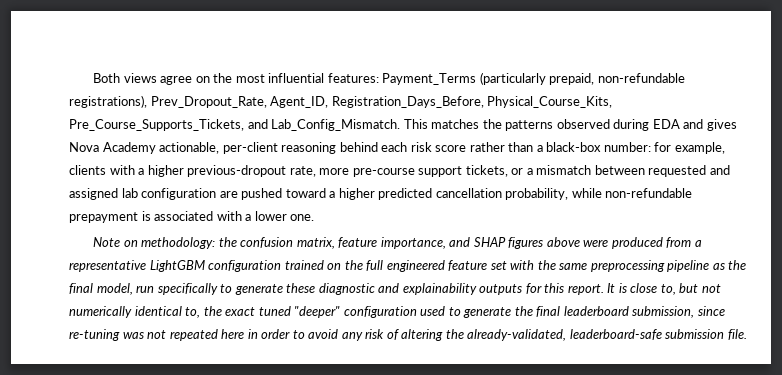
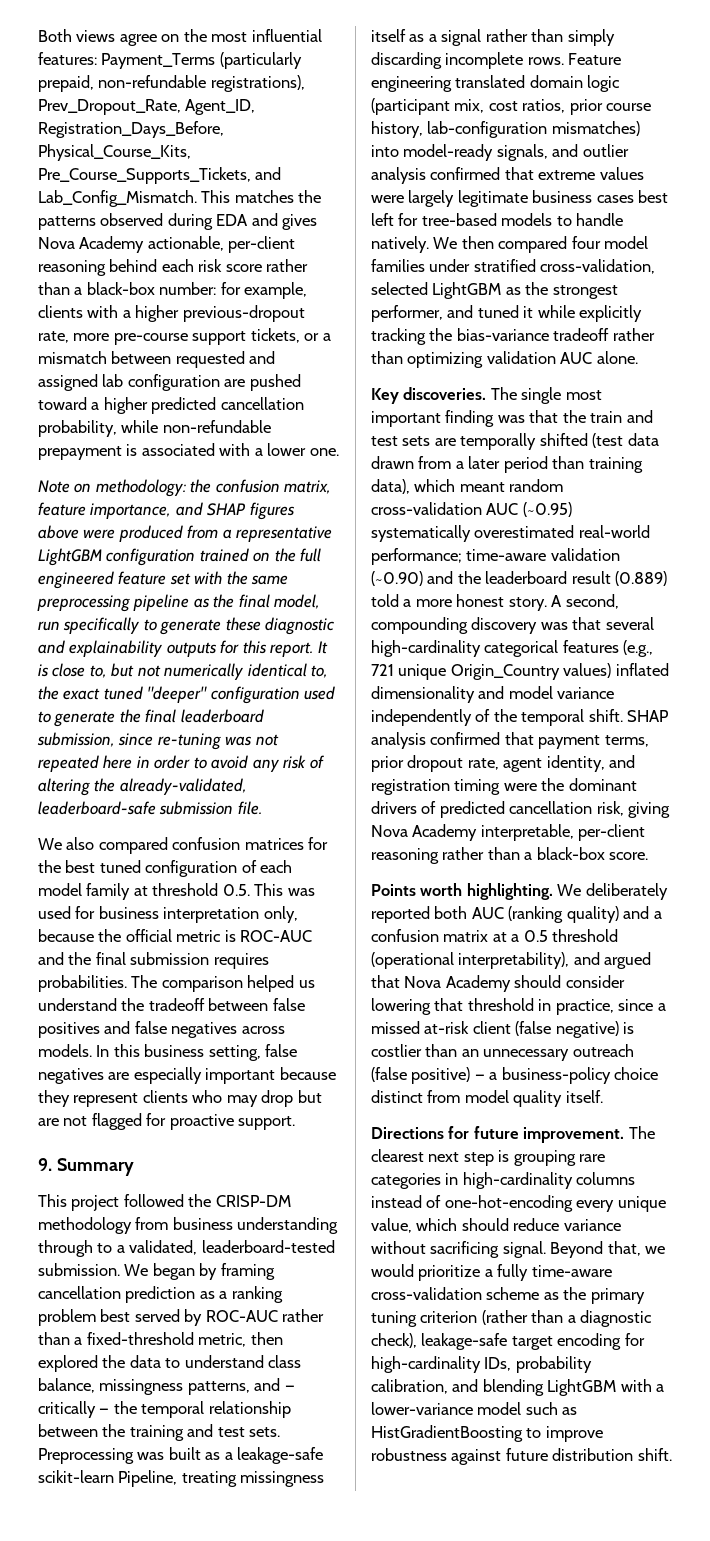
(747, 334) none -> [38,837,329,854] [38,860,293,877] [38,883,315,900] [38,906,298,923] [38,929,313,942] [38,952,269,969] [38,975,315,992] [38,998,305,1011] [38,1021,285,1038] [38,1044,298,1061] [38,1067,336,1084] [38,1090,322,1107] [38,1113,296,1130] [38,1158,134,1176] [38,1194,291,1211] [38,1217,339,1234] [38,1240,335,1257] [38,1263,275,1280] [38,1286,283,1303] [38,1309,325,1326] [38,1332,283,1347] [38,1355,302,1372] [38,1378,295,1395] [38,1401,291,1418] [38,1424,281,1441] [38,1447,324,1464] [38,1470,325,1487] [371,29,615,46] [371,52,622,69] [371,75,621,92] [371,98,652,115] [371,121,640,138] [371,144,629,161] [371,167,644,184] [371,190,669,207] [371,213,624,226] [371,236,649,253] [371,259,656,274] [371,282,618,299] [371,305,643,322] [371,328,655,345] [371,351,638,368] [371,387,602,404] [371,410,653,427] [371,433,659,450] [371,456,643,473] [371,479,564,494] [371,502,572,517] [371,525,650,542] [371,548,620,565] [371,571,668,586] [371,594,619,611] [371,617,654,634] [371,640,654,657] [371,663,669,680] [371,686,615,703] [371,709,670,726] [371,732,649,749] [371,755,636,772] [371,778,637,795] [371,801,671,818] [371,824,646,841] [371,847,649,864] [371,883,668,900] [371,906,662,923] [371,929,619,942] [371,952,652,969] [371,975,625,992] [371,998,666,1015] [371,1021,635,1038] [371,1044,634,1061] [371,1067,659,1084] [371,1090,603,1107] [371,1126,655,1143] [371,1149,606,1166] [371,1172,636,1189] [371,1195,666,1212] [371,1218,621,1233] [371,1241,666,1258] [371,1264,612,1281] [371,1287,645,1304] [371,1310,653,1327] [371,1333,645,1350] [371,1356,592,1373] [371,1379,665,1396] [371,1402,578,1415] [371,1425,603,1442] [371,1448,672,1465] // We also compared confusion matrices for the best tuned configuration of each model family at threshold 0.5. This was used for business interpretation only, because the official metric is ROC-AUC and the final submission requires probabilities. The comparison helped us understand the tradeoff between false positives and false negatives across models. In this business setting, false negatives are especially important because they represent clients who may drop but are not flagged for proactive support. // 9. Summary // This project followed the CRISP-DM methodology from business understanding through to a validated, leaderboard-tested submission. We began by framing cancellation prediction as a ranking problem best served by ROC-AUC rather than a fixed-threshold metric, then explored the data to understand class balance, missingness patterns, and — critically — the temporal relationship between the training and test sets. Preprocessing was built as a leakage-safe scikit-learn Pipeline, treating missingness itself as a signal rather than simply discarding incomplete rows. Feature engineering translated domain logic (participant mix, cost ratios, prior course history, lab-configuration mismatches) into model-ready signals, and outlier analysis confirmed that extreme values were largely legitimate business cases best left for tree-based models to handle natively. We then compared four model families under stratified cross-validation, selected LightGBM as the strongest performer, and tuned it while explicitly tracking the bias-variance tradeoff rather than optimizing validation AUC alone. // Key discoveries. The single most important finding was that the train and test sets are temporally shifted (test data drawn from a later period than training data), which meant random cross-validation AUC (~0.95) systematically overestimated real-world performance; time-aware validation (~0.90) and the leaderboard result (0.889) told a more honest story. A second, compounding discovery was that several high-cardinality categorical features (e.g., 721 unique Origin_Country values) inflated dimensionality and model variance independently of the temporal shift. SHAP analysis confirmed that payment terms, prior dropout rate, agent identity, and registration timing were the dominant drivers of predicted cancellation risk, giving Nova Academy interpretable, per-client reasoning rather than a black-box score. // Points worth highlighting. We deliberately reported both AUC (ranking quality) and a confusion matrix at a 0.5 threshold (operational interpretability), and argued that Nova Academy should consider lowering that threshold in practice, since a missed at-risk client (false negative) is costlier than an unnecessary outreach (false positive) — a business-policy choice distinct from model quality itself. // Directions for future improvement. The clearest next step is grouping rare categories in high-cardinality columns instead of one-hot-encoding every unique value, which should reduce variance without sacrificing signal. Beyond that, we would prioritize a fully time-aware cross-validation scheme as the primary tuning criterion (rather than a diagnostic check), leakage-safe target encoding for high-cardinality IDs, probability calibration, and blending LightGBM with a lower-variance model such as HistGradientBoosting to improve robustness against future distribution shift.

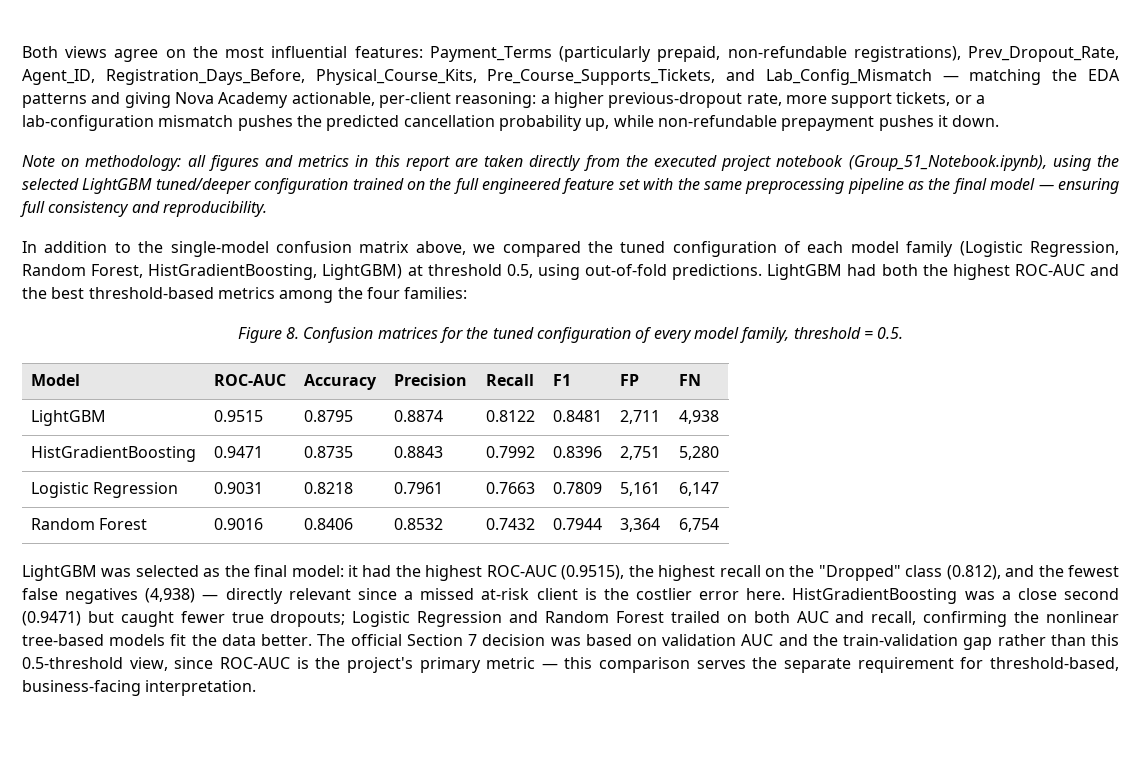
[38,190,322,207] [38,213,318,230] [38,236,296,253] [38,259,309,276] [38,282,308,299] [38,305,119,318] Lab_Config_Mismatch. This matches the patterns observed during EDA and gives Nova Academy actionable, per-client reasoning behind each risk score rather than a black-box number: for example, clients with -> [765,69,1121,85] [22,92,537,108] Lab_Config_Mismatch — matching the EDA patterns and giving Nova Academy actionable, per-client reasoning:
[113,333,188,345] pre-course -> (827, 99) none
[38,351,276,368] [38,374,301,391] [38,397,304,414] [38,420,271,437] [38,443,339,460] [38,479,332,497] [38,502,295,520] [38,525,333,542] [38,548,102,566] mismatch between requested and assigned lab configuration are pushed toward a higher predicted cancellation probability, while non-refundable prepayment is associated with a lower one. // Note on methodology: the confusion matrix, feature importance, and SHAP figures above were produced from a representative LightGBM -> [22,115,1000,131] [22,155,1120,171] [22,178,251,194] lab-configuration mismatch pushes the predicted cancellation probability up, while non-refundable prepayment pushes it down. // Note on methodology: all figures and metrics in this report are taken directly from the executed project notebook (Group_51_Notebook.ipynb), using the selected LightGBM tuned/deeper
[274,594,321,609] [38,617,335,635] [38,640,328,657] [38,663,329,680] [38,686,336,704] [38,709,264,727] [37,732,279,750] [38,755,324,772] [38,778,247,796] [38,801,262,815] [38,837,329,854] [38,860,96,873] model, run specifically to generate these diagnostic and explainability outputs for this report. It is close to, but not numerically identical to, the exact tuned "deeper" configuration used to generate the final leaderboard submission, since re-tuning was not repeated here in order to avoid any risk of altering the already-validated, leaderboard-safe submission file. // We also compared confusion matrices for the best -> [990,178,1120,194] [20,201,267,217] [22,241,613,257] model — ensuring full consistency and reproducibility. // In addition to the single-model confusion matrix above, we compared the
[133,883,315,896] [38,906,298,923] [38,929,313,942] [38,952,269,969] [38,975,315,992] [38,998,305,1011] [38,1021,285,1038] [38,1044,298,1061] [38,1067,336,1084] [38,1090,322,1107] [38,1113,296,1130] [38,1158,134,1176] [38,1194,291,1211] [38,1217,339,1234] [38,1240,335,1257] [38,1263,275,1280] [38,1286,283,1303] [38,1309,325,1326] [38,1332,283,1347] [38,1355,302,1372] [38,1378,295,1395] [38,1401,291,1418] [38,1424,281,1441] [38,1447,324,1464] [38,1470,325,1487] [371,29,615,46] [371,52,622,69] [371,75,621,92] [371,98,652,115] [371,121,640,138] [371,144,629,161] [371,167,644,184] [371,190,669,207] [371,213,624,226] [371,236,649,253] [371,259,656,274] [371,282,618,299] [371,305,643,322] [371,328,655,345] [371,351,638,368] [371,387,602,404] [371,410,653,427] [371,433,659,450] [371,456,643,473] [371,479,564,494] [371,502,572,517] [371,525,650,542] [371,548,620,565] [371,571,668,586] [371,594,619,611] [371,617,654,634] [371,640,654,657] [371,663,669,680] [371,686,615,703] [371,709,670,726] [371,732,649,749] [371,755,636,772] [371,778,637,795] [371,801,671,818] [371,824,646,841] [371,847,649,864] [371,883,668,900] [371,906,662,923] [371,929,619,942] [371,952,652,969] [371,975,625,992] [371,998,614,1015] at threshold 0.5. This was used for business interpretation only, because the official metric is ROC-AUC and the final submission requires probabilities. The comparison helped us understand the tradeoff between false positives and false negatives across models. In this business setting, false negatives are especially important because they represent clients who may drop but are not flagged for proactive support. // 9. Summary // This project followed the CRISP-DM methodology from business understanding through to a validated, leaderboard-tested submission. We began by framing cancellation prediction as a ranking problem best served by ROC-AUC rather than a fixed-threshold metric, then explored the data to understand class balance, missingness patterns, and — critically — the temporal relationship between the training and test sets. Preprocessing was built as a leakage-safe scikit-learn Pipeline, treating missingness itself as a signal rather than simply discarding incomplete rows. Feature engineering translated domain logic (participant mix, cost ratios, prior course history, lab-configuration mismatches) into model-ready signals, and outlier analysis confirmed that extreme values were largely legitimate business cases best left for tree-based models to handle natively. We then compared four model families under stratified cross-validation, selected LightGBM as the strongest performer, and tuned it while explicitly tracking the bias-variance tradeoff rather than optimizing validation AUC alone. // Key discoveries. The single most important finding was that the train and test sets are temporally shifted (test data drawn from a later period than training data), which meant random cross-validation AUC (~0.95) systematically overestimated real-world performance; time-aware validation (~0.90) and the leaderboard result (0.889) told a more honest story. A second, compounding discovery was that several high-cardinality categorical features (e.g., 721 unique Origin_Country values) inflated dimensionality and model variance independently of the temporal shift. SHAP analysis confirmed that payment terms, prior dropout rate, agent identity, and registration timing were the dominant drivers of predicted cancellation risk, giving Nova Academy interpretable, per-client reasoning rather than a black-box score. // Points worth highlighting. We deliberately reported both AUC (ranking quality) and a confusion matrix at a 0.5 threshold (operational interpretability), and argued that Nova Academy should consider lowering that threshold in practice, -> [959,241,1120,257] [22,264,1119,280] [22,287,468,303] [237,327,904,343] [30,374,80,386] [213,374,286,386] [303,374,377,390] [393,374,467,386] [485,374,534,386] [552,374,571,386] [619,374,639,386] [678,374,701,386] [30,410,106,426] [213,410,263,422] [303,410,353,422] [393,410,443,422] [485,410,535,422] [552,410,602,422] [619,410,660,424] [678,410,719,424] [30,446,196,462] [213,446,263,458] [303,446,353,458] [393,446,443,458] [485,446,535,458] [552,446,602,458] [619,446,660,460] [678,446,719,460] [30,482,178,498] [213,482,263,494] [303,482,353,494] [393,482,443,494] [485,482,535,494] [552,482,602,494] [619,482,660,496] [678,482,719,496] [30,518,147,530] [213,518,263,530] [303,518,353,530] [393,518,443,530] [485,518,535,530] [552,518,602,530] [619,518,660,532] [678,518,719,532] [22,565,1119,581] [22,588,351,604] (Logistic Regression, Random Forest, HistGradientBoosting, LightGBM) at threshold 0.5, using out-of-fold predictions. LightGBM had both the highest ROC-AUC and the best threshold-based metrics among the four families: // Figure 8. Confusion matrices for the tuned configuration of every model family, threshold = 0.5. // Model | ROC-AUC | Accuracy | Precision | Recall | F1 | FP | FN // LightGBM | 0.9515 | 0.8795 | 0.8874 | 0.8122 | 0.8481 | 2,711 | 4,938 // HistGradientBoosting | 0.9471 | 0.8735 | 0.8843 | 0.7992 | 0.8396 | 2,751 | 5,280 // Logistic Regression | 0.9031 | 0.8218 | 0.7961 | 0.7663 | 0.7809 | 5,161 | 6,147 // Random Forest | 0.9016 | 0.8406 | 0.8532 | 0.7432 | 0.7944 | 3,364 | 6,754 // LightGBM was selected as the final model: it had the highest ROC-AUC (0.9515), the highest recall on the "Dropped" class (0.812), and the fewest false negatives (4,938) — directly relevant
[515,1021,635,1038] [371,1044,634,1061] [371,1067,659,1084] [371,1090,603,1107] [371,1126,655,1143] [371,1149,606,1166] [371,1172,636,1189] [371,1195,666,1212] [371,1218,621,1233] [371,1241,666,1258] [371,1264,612,1281] [371,1287,645,1304] [371,1310,653,1327] [371,1333,645,1350] [371,1356,592,1373] [371,1379,665,1396] [371,1402,578,1415] [371,1425,603,1442] [371,1448,672,1465] (false negative) is costlier than an unnecessary outreach (false positive) — a business-policy choice distinct from model quality itself. // Directions for future improvement. The clearest next step is grouping rare categories in high-cardinality columns instead of one-hot-encoding every unique value, which should reduce variance without sacrificing signal. Beyond that, we would prioritize a fully time-aware cross-validation scheme as the primary tuning criterion (rather than a diagnostic check), leakage-safe target encoding for high-cardinality IDs, probability calibration, and blending LightGBM with a lower-variance model such as HistGradientBoosting to improve robustness against future distribution shift. -> [584,588,1119,604] [22,611,1120,627] [22,634,1120,650] [22,657,1119,673] [22,680,257,696] is the costlier error here. HistGradientBoosting was a close second (0.9471) but caught fewer true dropouts; Logistic Regression and Random Forest trailed on both AUC and recall, confirming the nonlinear tree-based models fit the data better. The official Section 7 decision was based on validation AUC and the train-validation gap rather than this 0.5-threshold view, since ROC-AUC is the project's primary metric — this comparison serves the separate requirement for threshold-based, business-facing interpretation.

